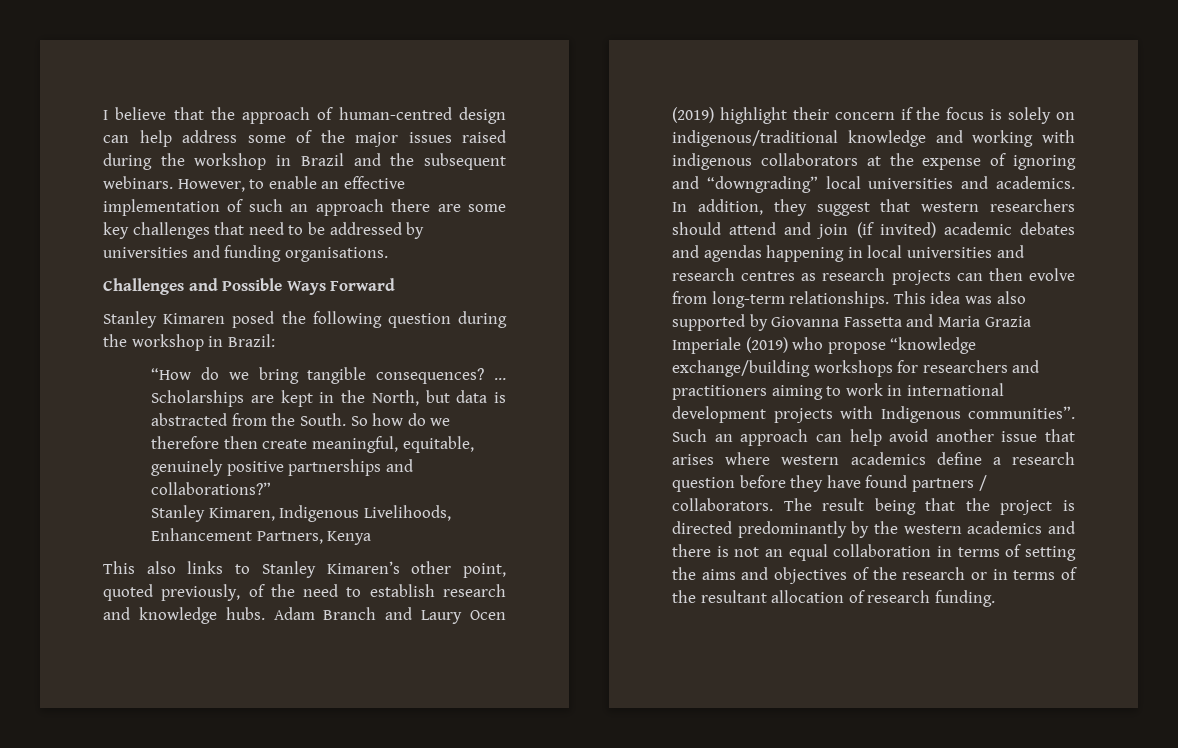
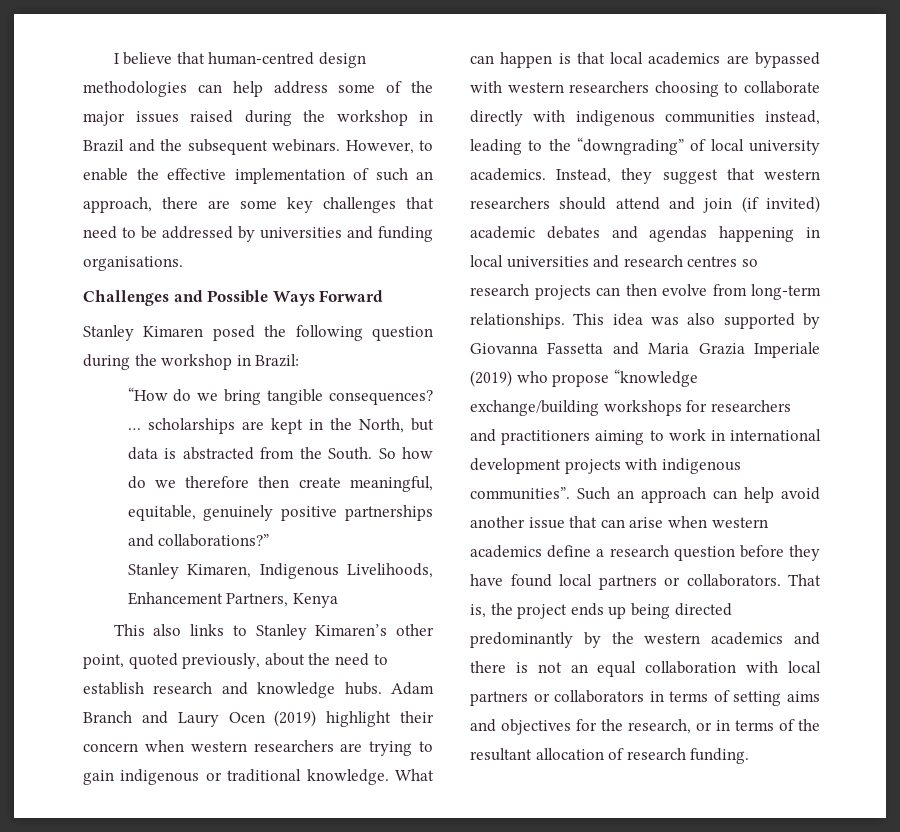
[210,107,334,124] the approach of -> (205, 58) none
(506, 115) none -> [83,81,187,97] methodologies
[321,181,340,189] an -> [136,168,159,180] the
[315,199,384,216] approach -> [83,197,152,213] approach,
[151,390,245,407] Scholarships -> [147,418,235,434] scholarships
[248,584,265,597] of -> [264,653,305,666] about
[900,107,1075,124] [672,130,1075,147] [672,153,1076,170] [672,176,1075,193] [672,199,763,215] if the focus is solely on indigenous/traditional knowledge and working with indigenous collaborators at the expense of ignoring and “downgrading” local universities and academics. In addition, -> [144,740,433,756] [83,769,434,785] [470,52,820,68] [470,81,820,97] [470,110,820,126] [470,137,820,155] [470,168,612,183] when western researchers are trying to gain indigenous or traditional knowledge. What can happen is that local academics are bypassed with western researchers choosing to collaborate directly with indigenous communities instead, leading to the “downgrading” of local university academics. Instead,
[801,273,817,281] as -> [741,259,758,267] so
[880,406,961,423] Indigenous -> [661,458,741,474] indigenous
[672,452,771,465] arises where -> [600,516,707,528] can arise when
[911,475,987,492] [672,498,1075,515] partners / collaborators. The result being that the project is -> [559,574,821,590] [470,603,670,619] local partners or collaborators. That is, the project ends up being
(932, 550) none -> [746,661,821,673] [470,690,645,706] with local partners or collaborators
[672,567,696,580] the -> (782, 698) none
[852,567,966,580] of the research -> [576,719,691,734] for the research,

